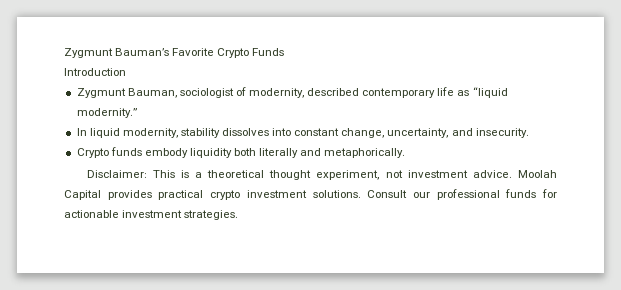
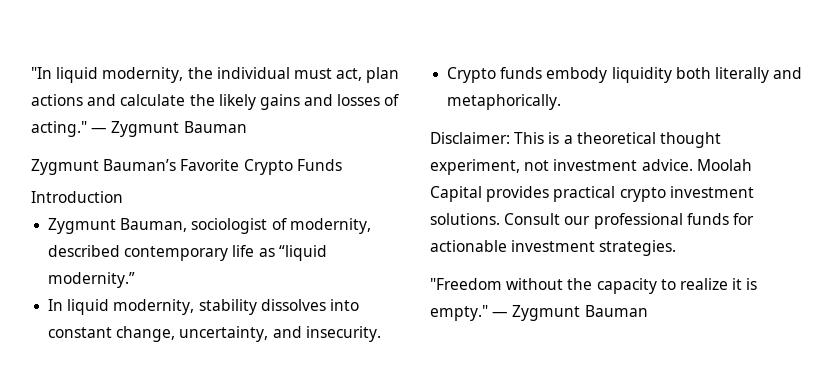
(64, 53) none -> [31,67,400,83] [31,94,400,110] [31,121,247,137] "In liquid modernity, the individual must act, plan actions and calculate the likely gains and losses of acting." — Zygmunt Bauman //
(239, 215) none -> [430,278,758,294] [430,305,648,321] // "Freedom without the capacity to realize it is empty." — Zygmunt Bauman

